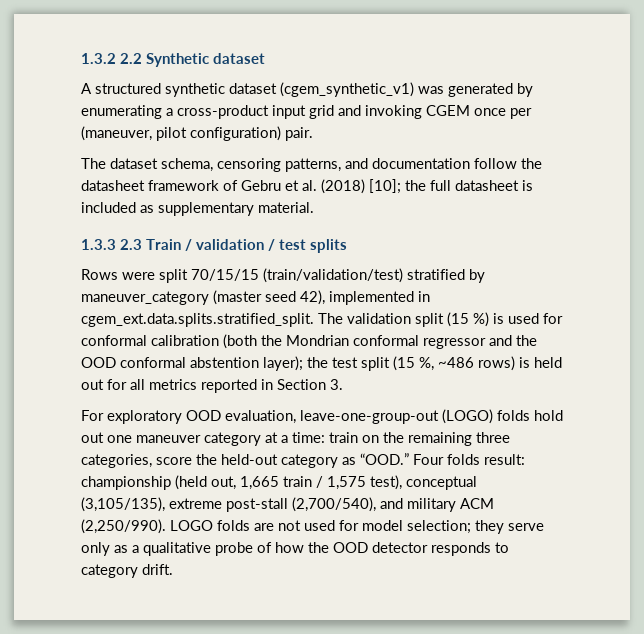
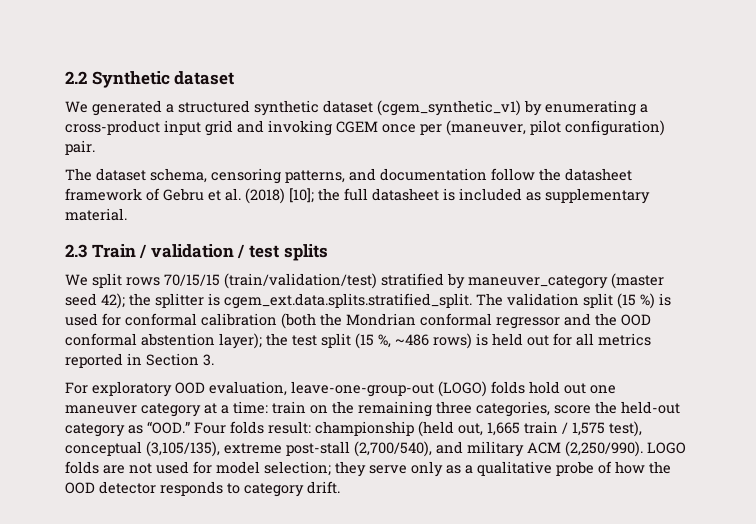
[81,53,116,64] 1.3.2 -> (65, 77) none
[81,83,92,94] A -> [65,100,174,116] We generated a
[418,83,513,97] was generated -> (521, 108) none
[81,239,116,250] 1.3.3 -> (127, 214) none
[81,269,188,283] Rows were split -> [65,273,160,288] We split rows
[300,290,430,305] 42), implemented in -> [101,293,220,309] 42); the splitter is

